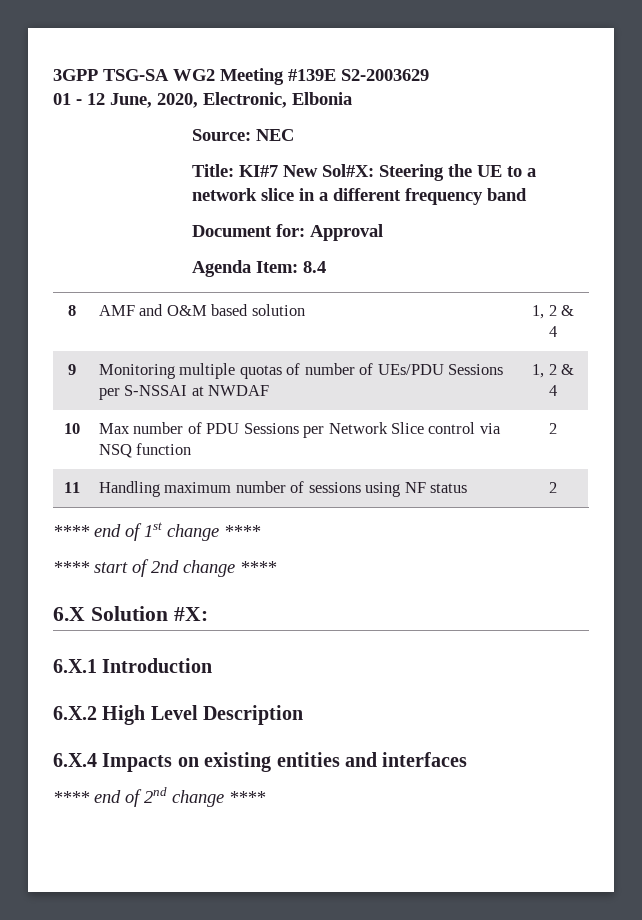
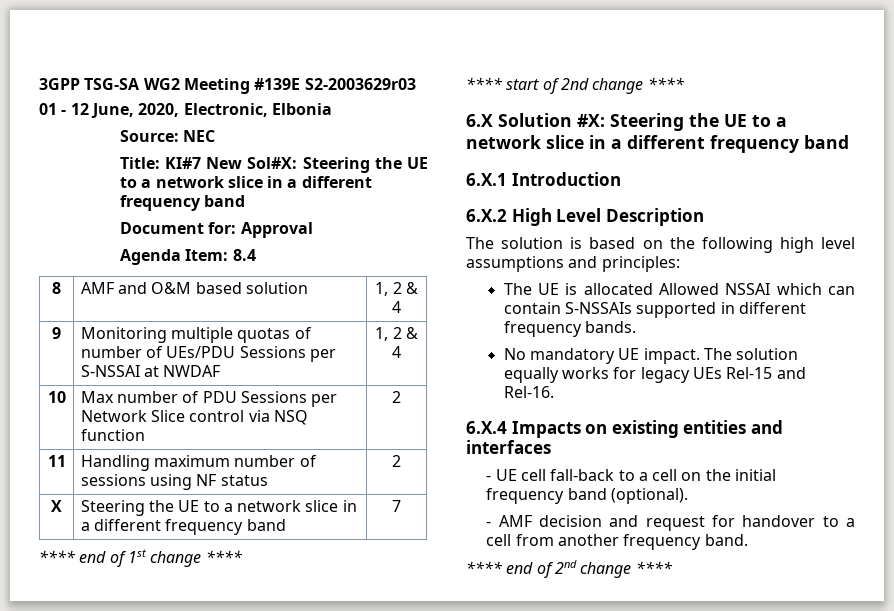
[341,69,429,81] S2-2003629 -> [304,78,416,90] S2-2003629r03
(557, 487) none -> [51,500,62,512] [80,500,357,516] [80,519,286,535] [392,500,401,512] // X | Steering the UE to a network slice in a different frequency band | 7
(208, 614) none -> [610,113,787,131] [466,135,849,153] Steering the UE to a network slice in a different frequency band
(304, 715) none -> [466,237,855,253] [466,256,680,272] [503,283,855,295] [503,302,807,318] [503,321,637,337] [503,348,799,364] [503,367,806,383] [503,386,554,398] // The solution is based on the following high level assumptions and principles: // The UE is allocated Allowed NSSAI which can contain S-NSSAIs supported in different frequency bands. // No mandatory UE impact. The solution equally works for legacy UEs Rel-15 and Rel-16.
(468, 759) none -> [486,469,777,481] [486,488,688,504] [486,515,855,531] [486,534,748,550] // - UE cell fall-back to a cell on the initial frequency band (optional). // - AMF decision and request for handover to a cell from another frequency band.

